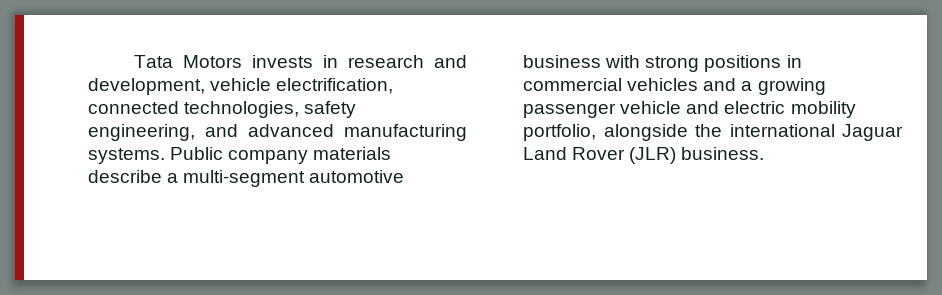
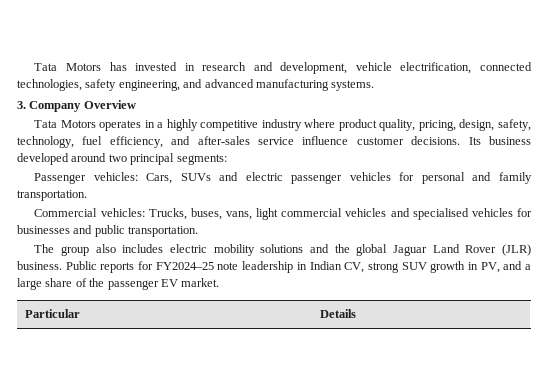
[134,55,314,68] Tata Motors invests -> [34,62,178,71] Tata Motors has invested
[170,147,392,164] [88,170,405,187] [523,55,802,72] [523,78,826,95] [523,101,856,118] [523,124,835,141] Public company materials describe a multi-segment automotive business with strong positions in commercial vehicles and a growing passenger vehicle and electric mobility portfolio, alongside the international -> [17,100,136,112] [34,119,532,131] [17,136,531,148] [17,153,227,165] [34,172,532,184] [17,190,87,201] [34,208,532,220] [17,225,199,237] [34,244,388,256] // 3. Company Overview // Tata Motors operates in a highly competitive industry where product quality, pricing, design, safety, technology, fuel efficiency, and after-sales service influence customer decisions. Its business developed around two principal segments: // Passenger vehicles: Cars, SUVs and electric passenger vehicles for personal and family transportation. // Commercial vehicles: Trucks, buses, vans, light commercial vehicles and specialised vehicles for businesses and public transportation. // The group also includes electric mobility solutions and the global
(765, 153) none -> [65,261,531,273] [17,278,220,290] [25,309,81,318] [320,309,357,318] Public reports for FY2024–25 note leadership in Indian CV, strong SUV growth in PV, and a large share of the passenger EV market. // Particular | Details

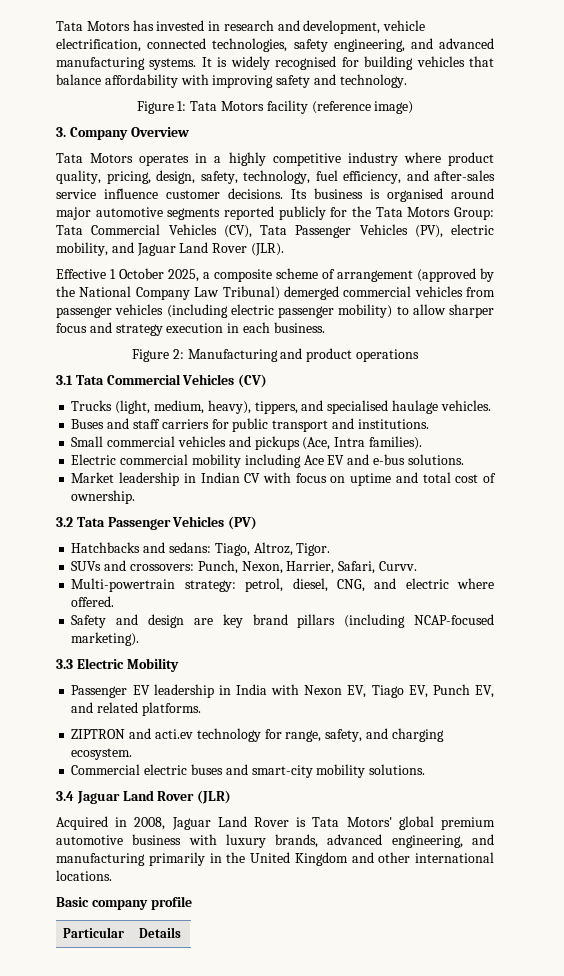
(375, 85) none -> [201,56,495,70] [56,74,407,88] [136,100,414,114] It is widely recognised for building vehicles that balance affordability with improving safety and technology. // Figure 1: Tata Motors facility (reference image)
[17,153,227,165] [34,172,532,184] [17,190,87,201] [34,208,532,220] [17,225,199,237] [34,244,531,256] [17,261,531,273] [17,278,220,290] developed around two principal segments: // Passenger vehicles: Cars, SUVs and electric passenger vehicles for personal and family transportation. // Commercial vehicles: Trucks, buses, vans, light commercial vehicles and specialised vehicles for businesses and public transportation. // The group also includes electric mobility solutions and the global Jaguar Land Rover (JLR) business. Public reports for FY2024–25 note leadership in Indian CV, strong SUV growth in PV, and a large share of the passenger EV market. -> [370,188,494,202] [56,206,495,220] [56,224,494,238] [56,242,284,256] [56,268,494,282] [56,286,495,300] [56,304,494,318] [56,322,325,336] [132,348,419,362] [56,374,268,388] [71,400,491,414] [71,418,429,432] [71,436,422,450] [71,454,464,468] [71,472,496,486] [71,490,136,504] [56,516,258,530] [71,542,331,556] [71,560,417,574] [71,578,494,592] [71,596,115,607] [71,614,494,628] [71,632,140,646] [56,658,179,672] [71,684,494,698] [71,702,201,716] [71,728,444,742] [71,748,133,760] [71,764,426,778] [56,790,232,804] [56,816,495,830] [56,834,494,848] [56,852,494,866] [56,870,112,881] [56,896,192,910] is organised around major automotive segments reported publicly for the Tata Motors Group: Tata Commercial Vehicles (CV), Tata Passenger Vehicles (PV), electric mobility, and Jaguar Land Rover (JLR). // Effective 1 October 2025, a composite scheme of arrangement (approved by the National Company Law Tribunal) demerged commercial vehicles from passenger vehicles (including electric passenger mobility) to allow sharper focus and strategy execution in each business. // Figure 2: Manufacturing and product operations // 3.1 Tata Commercial Vehicles (CV) // Trucks (light, medium, heavy), tippers, and specialised haulage vehicles. // Buses and staff carriers for public transport and institutions. // Small commercial vehicles and pickups (Ace, Intra families). // Electric commercial mobility including Ace EV and e-bus solutions. // Market leadership in Indian CV with focus on uptime and total cost of ownership. // 3.2 Tata Passenger Vehicles (PV) // Hatchbacks and sedans: Tiago, Altroz, Tigor. // SUVs and crossovers: Punch, Nexon, Harrier, Safari, Curvv. // Multi-powertrain strategy: petrol, diesel, CNG, and electric where offered. // Safety and design are key brand pillars (including NCAP-focused marketing). // 3.3 Electric Mobility // Passenger EV leadership in India with Nexon EV, Tiago EV, Punch EV, and related platforms. // ZIPTRON and acti.ev technology for range, safety, and charging ecosystem. // Commercial electric buses and smart-city mobility solutions. // 3.4 Jaguar Land Rover (JLR) // Acquired in 2008, Jaguar Land Rover is Tata Motors' global premium automotive business with luxury brands, advanced engineering, and manufacturing primarily in the United Kingdom and other international locations. // Basic company profile

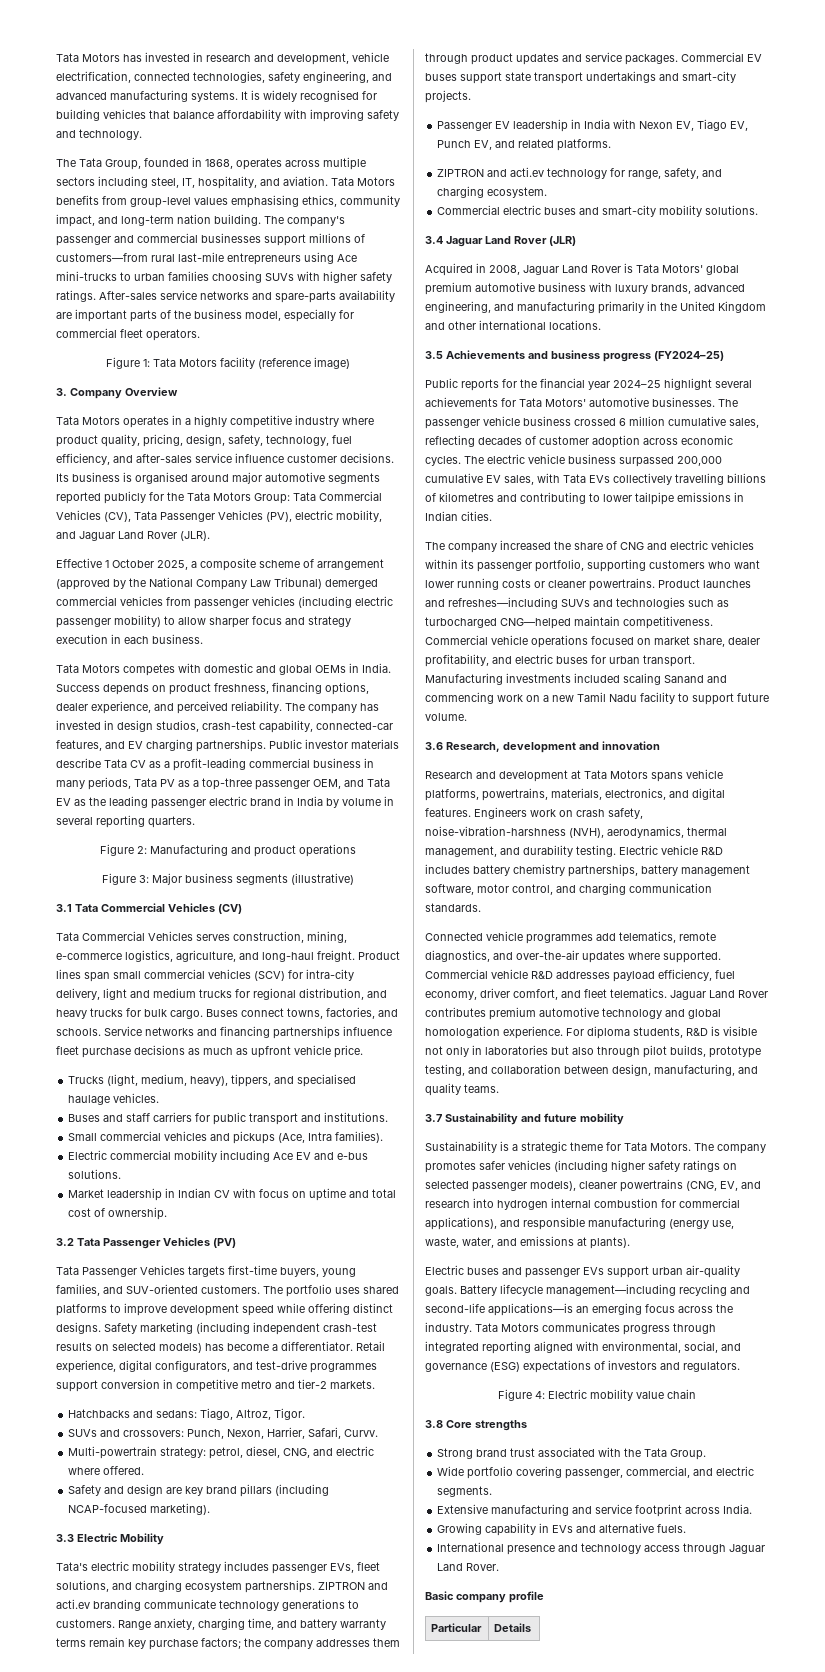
(407, 81) none -> [56,157,366,170] [56,176,395,189] [56,195,400,208] [56,214,345,227] [56,233,365,246] [56,252,357,265] [56,271,392,283] [56,290,395,303] [56,309,354,322] [56,328,200,341] // The Tata Group, founded in 1868, operates across multiple sectors including steel, IT, hospitality, and aviation. Tata Motors benefits from group-level values emphasising ethics, community impact, and long-term nation building. The company's passenger and commercial businesses support millions of customers—from rural last-mile entrepreneurs using Ace mini-trucks to urban families choosing SUVs with higher safety ratings. After-sales service networks and spare-parts availability are important parts of the business model, especially for commercial fleet operators.
(325, 327) none -> [56,663,391,676] [56,682,369,695] [56,701,379,714] [56,720,393,733] [56,739,399,752] [56,758,374,771] [56,777,390,790] [56,796,394,809] [56,815,195,828] // Tata Motors competes with domestic and global OEMs in India. Success depends on product freshness, financing options, dealer experience, and perceived reliability. The company has invested in design studios, crash-test capability, connected-car features, and EV charging partnerships. Public investor materials describe Tata CV as a profit-leading commercial business in many periods, Tata PV as a top-three passenger OEM, and Tata EV as the leading passenger electric brand in India by volume in several reporting quarters.
(419, 355) none -> [102,873,354,885] // Figure 3: Major business segments (illustrative)
(268, 381) none -> [56,931,347,943] [56,950,400,962] [56,969,354,982] [56,988,387,1000] [56,1007,398,1019] [56,1026,392,1039] [56,1045,363,1058] // Tata Commercial Vehicles serves construction, mining, e-commerce logistics, agriculture, and long-haul freight. Product lines span small commercial vehicles (SCV) for intra-city delivery, light and medium trucks for regional distribution, and heavy trucks for bulk cargo. Buses connect towns, factories, and schools. Service networks and financing partnerships influence fleet purchase decisions as much as upfront vehicle price.
(258, 523) none -> [56,1265,356,1277] [56,1284,399,1297] [56,1303,393,1316] [56,1322,377,1335] [56,1341,385,1353] [56,1360,377,1373] [56,1379,375,1392] // Tata Passenger Vehicles targets first-time buyers, young families, and SUV-oriented customers. The portfolio uses shared platforms to improve development speed while offering distinct designs. Safety marketing (including independent crash-test results on selected models) has become a differentiator. Retail experience, digital configurators, and test-drive programmes support conversion in competitive metro and tier-2 markets.
(179, 665) none -> [56,1561,380,1574] [56,1580,388,1593] [56,1599,359,1611] [56,1618,386,1630] [56,1637,400,1650] [425,52,762,65] [425,71,736,84] [425,90,471,103] // Tata's electric mobility strategy includes passenger EVs, fleet solutions, and charging ecosystem partnerships. ZIPTRON and acti.ev branding communicate technology generations to customers. Range anxiety, charging time, and battery warranty terms remain key purchase factors; the company addresses them through product updates and service packages. Commercial EV buses support state transport undertakings and smart-city projects.
(112, 875) none -> [425,350,724,362] [425,378,752,391] [425,397,738,407] [425,416,759,429] [425,435,733,448] [425,454,722,467] [425,473,766,485] [425,492,744,505] [425,511,492,521] [425,540,754,553] [425,559,760,572] [425,578,751,591] [425,597,729,609] [425,616,713,629] [425,635,760,648] [425,654,695,667] [425,673,727,685] [425,692,769,705] [425,713,467,721] [425,741,660,753] [425,769,723,782] [425,788,725,801] [425,807,643,819] [425,826,727,838] [425,845,723,857] [425,864,750,877] [425,883,712,895] [425,903,481,912] [425,931,716,944] [425,950,721,963] [425,969,735,982] [425,988,768,1000] [425,1007,721,1020] [425,1026,757,1039] [425,1045,761,1058] [425,1064,758,1076] [425,1083,499,1096] [425,1113,624,1125] [425,1141,766,1154] [425,1160,737,1173] [425,1179,761,1192] [425,1198,740,1210] [425,1217,734,1230] [425,1236,630,1249] [425,1265,740,1278] [425,1284,750,1296] [425,1303,733,1316] [425,1322,716,1335] [425,1341,741,1354] [425,1360,740,1373] [498,1389,696,1401] [425,1420,527,1431] [437,1447,707,1460] [437,1466,755,1479] [437,1486,493,1497] [437,1504,753,1517] [437,1523,687,1536] [437,1542,766,1555] [437,1563,500,1571] // 3.5 Achievements and business progress (FY2024–25) // Public reports for the financial year 2024–25 highlight several achievements for Tata Motors' automotive businesses. The passenger vehicle business crossed 6 million cumulative sales, reflecting decades of customer adoption across economic cycles. The electric vehicle business surpassed 200,000 cumulative EV sales, with Tata EVs collectively travelling billions of kilometres and contributing to lower tailpipe emissions in Indian cities. // The company increased the share of CNG and electric vehicles within its passenger portfolio, supporting customers who want lower running costs or cleaner powertrains. Product launches and refreshes—including SUVs and technologies such as turbocharged CNG—helped maintain competitiveness. Commercial vehicle operations focused on market share, dealer profitability, and electric buses for urban transport. Manufacturing investments included scaling Sanand and commencing work on a new Tamil Nadu facility to support future volume. // 3.6 Research, development and innovation // Research and development at Tata Motors spans vehicle platforms, powertrains, materials, electronics, and digital features. Engineers work on crash safety, noise-vibration-harshness (NVH), aerodynamics, thermal management, and durability testing. Electric vehicle R&D includes battery chemistry partnerships, battery management software, motor control, and charging communication standards. // Connected vehicle programmes add telematics, remote diagnostics, and over-the-air updates where supported. Commercial vehicle R&D addresses payload efficiency, fuel economy, driver comfort, and fleet telematics. Jaguar Land Rover contributes premium automotive technology and global homologation experience. For diploma students, R&D is visible not only in laboratories but also through pilot builds, prototype testing, and collaboration between design, manufacturing, and quality teams. // 3.7 Sustainability and future mobility // Sustainability is a strategic theme for Tata Motors. The company promotes safer vehicles (including higher safety ratings on selected passenger models), cleaner powertrains (CNG, EV, and research into hydrogen internal combustion for commercial applications), and responsible manufacturing (energy use, waste, water, and emissions at plants). // Electric buses and passenger EVs support urban air-quality goals. Battery lifecycle management—including recycling and second-life applications—is an emerging focus across the industry. Tata Motors communicates progress through integrated reporting aligned with environmental, social, and governance (ESG) expectations of investors and regulators. // Figure 4: Electric mobility value chain // 3.8 Core strengths // Strong brand trust associated with the Tata Group. // Wide portfolio covering passenger, commercial, and electric segments. // Extensive manufacturing and service footprint across India. // Growing capability in EVs and alternative fuels. // International presence and technology access through Jaguar Land Rover.

